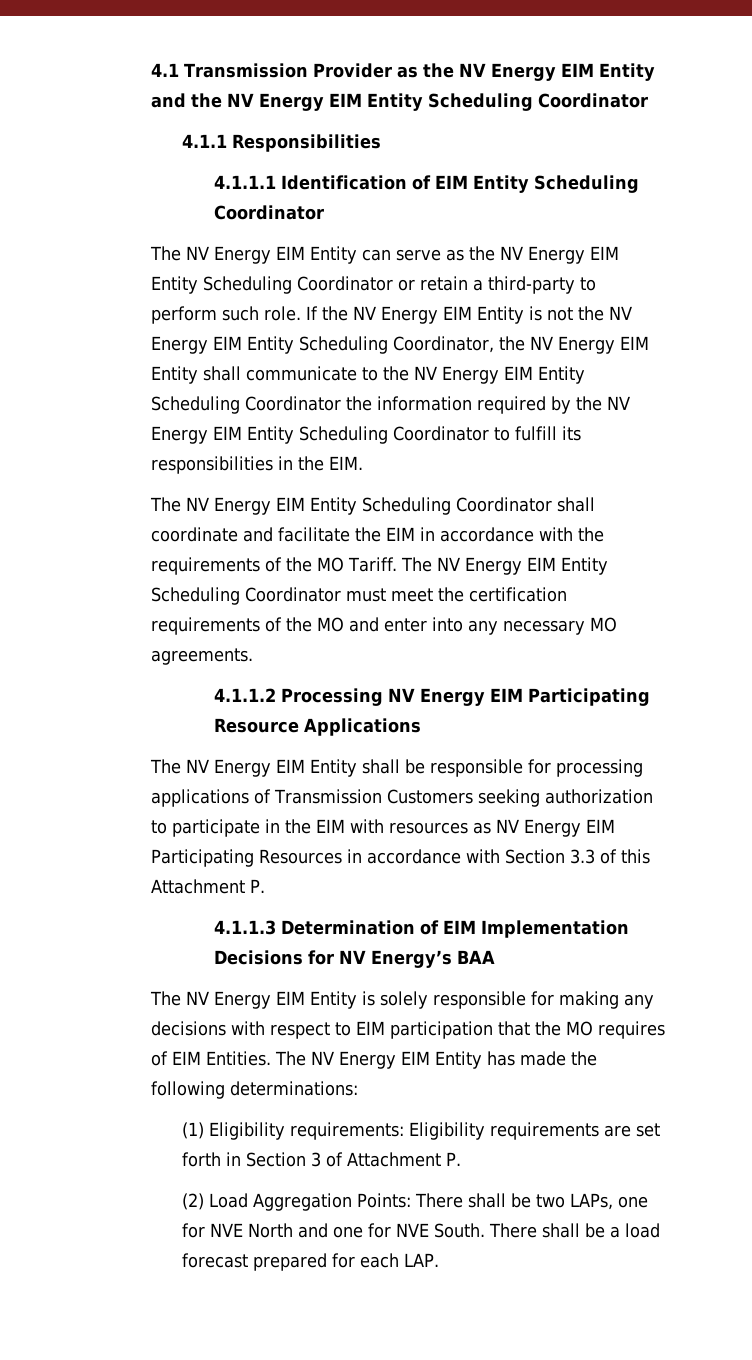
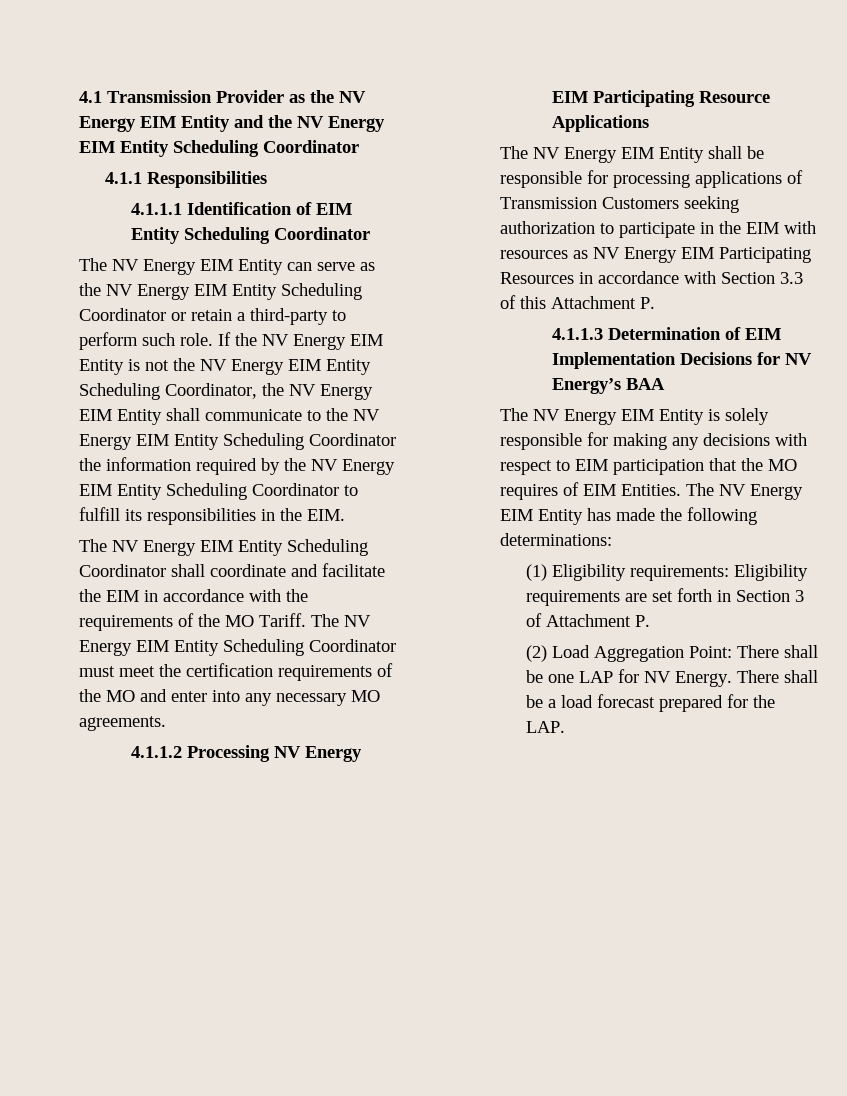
[357,1193,649,1210] [182,1223,486,1238] Points: There shall be two LAPs, one for NVE North and one for NVE South. -> [689,645,819,658] [526,669,733,687] Point: There shall be one LAP for NV Energy.
[360,1253,400,1268] each -> [753,695,776,708] the

